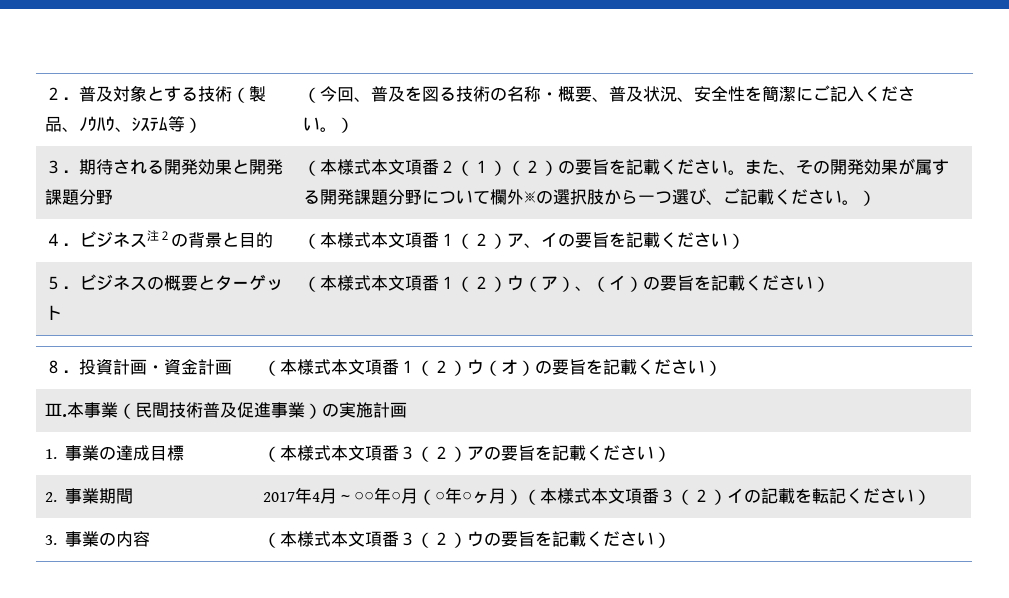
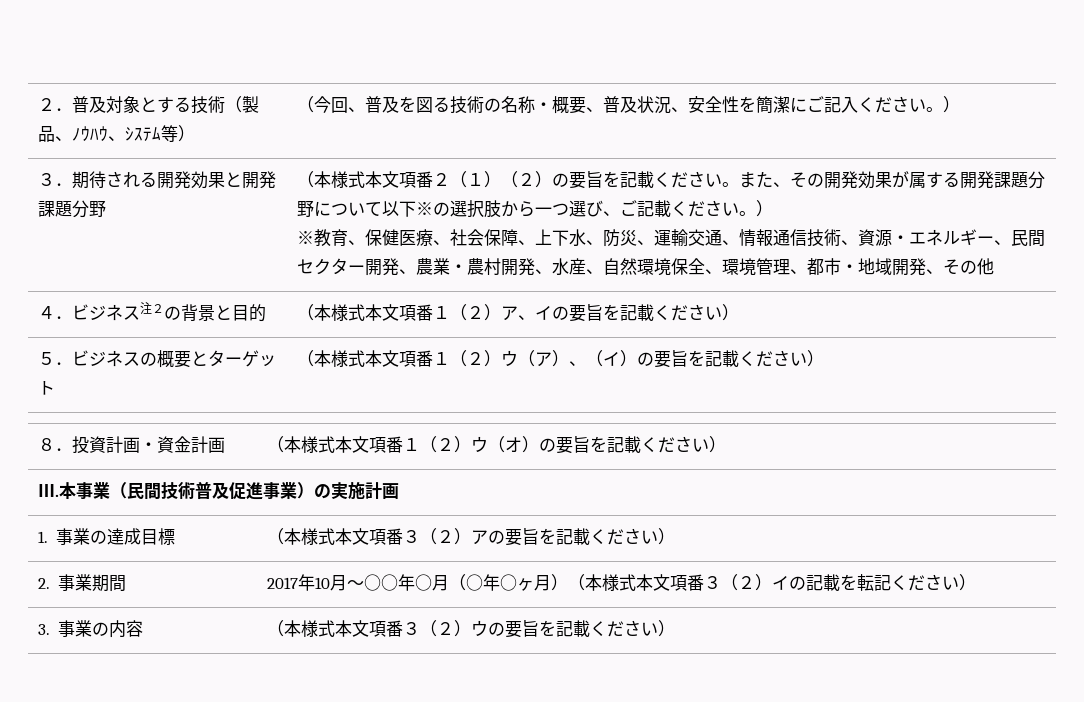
[489,189,524,205] 欄外 -> [381,201,416,217] 以下
(876, 198) none -> [296,229,1045,247] [296,258,994,276] // ※教育、保健医療、社会保障、上下水、防災、運輸交通、情報通信技術、資源・エネルギー、民間セクター開発、農業・農村開発、水産、自然環境保全、環境管理、都市・地域開発、その他
[311,492,320,502] 4 -> [314,577,330,589] 10

